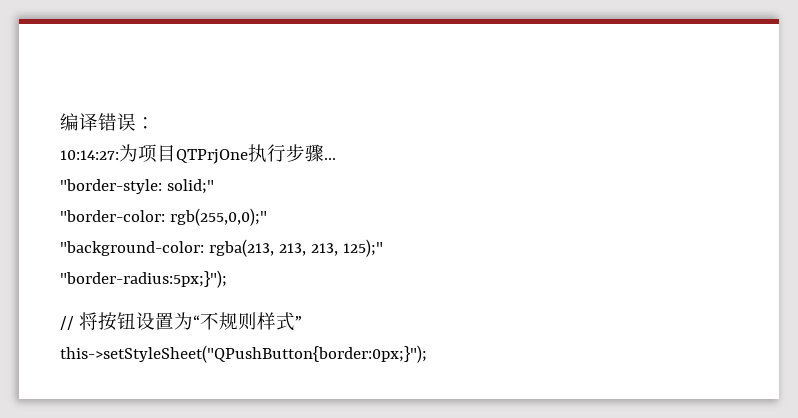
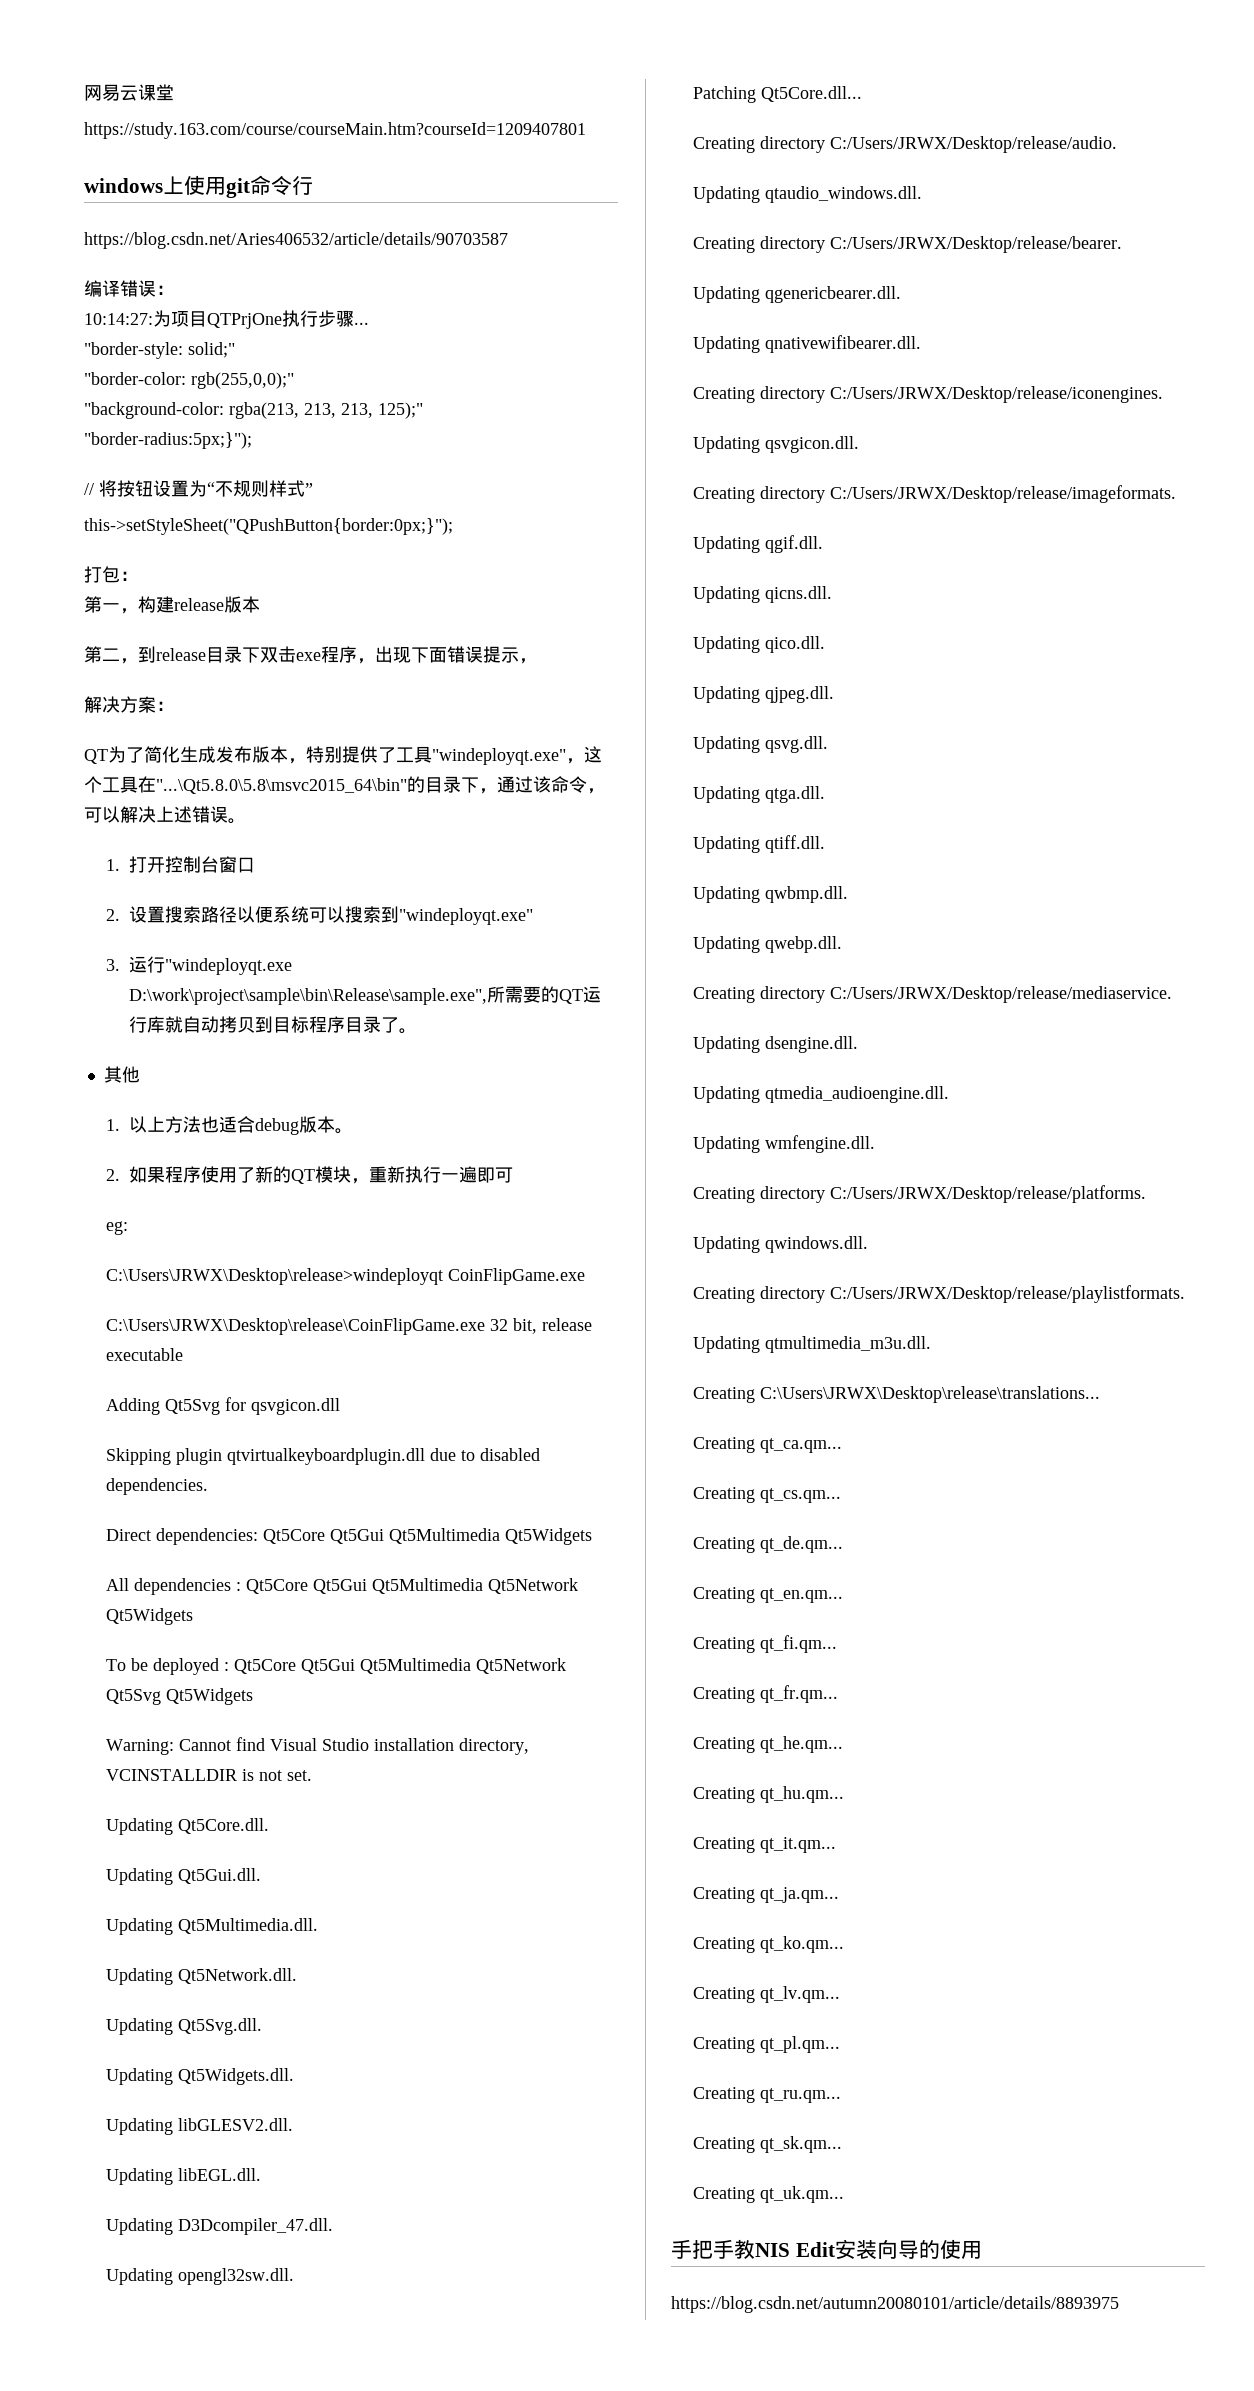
(60, 122) none -> [84,84,174,101] [84,122,586,139] [84,175,313,198] [84,232,508,249] 网易云课堂 // https://study.163.com/course/courseMain.htm?courseId=1209407801 // windows上使用git命令行 // https://blog.csdn.net/Aries406532/article/details/90703587 //
(427, 354) none -> [84,566,138,583] [84,596,260,614] [84,646,537,664] [84,696,174,713] [84,746,602,765] [84,776,605,794] [84,806,246,824] [105,856,255,873] [105,906,533,925] [105,956,292,975] [128,986,601,1005] [128,1016,417,1034] [103,1066,140,1083] [105,1116,353,1135] [105,1166,513,1184] [105,1221,128,1235] [105,1268,585,1285] [105,1318,592,1335] [105,1348,183,1361] [105,1397,340,1415] [105,1448,540,1465] [105,1478,208,1495] [105,1528,592,1545] [105,1578,578,1595] [105,1608,193,1625] [105,1658,566,1675] [105,1688,253,1705] [105,1737,529,1755] [105,1769,312,1781] [105,1818,269,1835] [105,1868,261,1885] [105,1918,318,1935] [105,1968,297,1985] [105,2018,262,2035] [105,2068,294,2085] [105,2118,293,2135] [105,2168,261,2185] [105,2218,333,2235] [105,2268,294,2285] [692,86,862,103] [692,136,1117,153] [692,186,922,203] [692,236,1122,253] [692,286,901,303] [692,335,921,353] [692,386,1163,403] [692,436,859,453] [692,485,1176,503] [692,535,823,553] [692,586,832,603] [692,636,825,653] [692,686,834,703] [692,736,828,753] [692,786,825,803] [692,835,825,853] [692,886,848,903] [692,936,842,953] [692,986,1172,1003] [692,1036,858,1053] [692,1086,949,1103] [692,1135,875,1153] [692,1185,1146,1203] [692,1236,868,1253] [692,1285,1185,1303] [692,1336,931,1353] [692,1386,1100,1403] [692,1437,842,1453] [692,1487,841,1503] [692,1536,843,1553] [692,1587,843,1603] [692,1635,837,1653] [692,1685,838,1703] [692,1736,843,1753] [692,1786,844,1803] [692,1837,836,1853] [692,1887,839,1903] [692,1936,844,1953] [692,1986,840,2003] [692,2036,840,2053] [692,2087,841,2103] [692,2136,842,2153] [692,2186,844,2203] [671,2239,982,2259] [671,2296,1119,2313] // 打包： // 第一，构建release版本 // 第二，到release目录下双击exe程序，出现下面错误提示， // 解决方案： // QT为了简化生成发布版本，特别提供了工具"windeployqt.exe"，这个工具在"...\Qt5.8.0\5.8\msvc2015_64\bin"的目录下，通过该命令，可以解决上述错误。 // 1.打开控制台窗口 // 2.设置搜索路径以便系统可以搜索到"windeployqt.exe" // 3.运行"windeployqt.exe D:\work\project\sample\bin\Release\sample.exe",所需要的QT运行库就自动拷贝到目标程序目录了。 // 其他 // 1.以上方法也适合debug版本。 // 2.如果程序使用了新的QT模块，重新执行一遍即可 // eg: // C:\Users\JRWX\Desktop\release>windeployqt CoinFlipGame.exe // C:\Users\JRWX\Desktop\release\CoinFlipGame.exe 32 bit, release executable // Adding Qt5Svg for qsvgicon.dll // Skipping plugin qtvirtualkeyboardplugin.dll due to disabled dependencies. // Direct dependencies: Qt5Core Qt5Gui Qt5Multimedia Qt5Widgets // All dependencies : Qt5Core Qt5Gui Qt5Multimedia Qt5Network Qt5Widgets // To be deployed : Qt5Core Qt5Gui Qt5Multimedia Qt5Network Qt5Svg Qt5Widgets // Warning: Cannot find Visual Studio installation directory, VCINSTALLDIR is not set. // Updating Qt5Core.dll. // Updating Qt5Gui.dll. // Updating Qt5Multimedia.dll. // Updating Qt5Network.dll. // Updating Qt5Svg.dll. // Updating Qt5Widgets.dll. // Updating libGLESV2.dll. // Updating libEGL.dll. // Updating D3Dcompiler_47.dll. // Updating opengl32sw.dll. // Patching Qt5Core.dll... // Creating directory C:/Users/JRWX/Desktop/release/audio. // Updating qtaudio_windows.dll. // Creating directory C:/Users/JRWX/Desktop/release/bearer. // Updating qgenericbearer.dll. // Updating qnativewifibearer.dll. // Creating directory C:/Users/JRWX/Desktop/release/iconengines. // Updating qsvgicon.dll. // Creating directory C:/Users/JRWX/Desktop/release/imageformats. // Updating qgif.dll. // Updating qicns.dll. // Updating qico.dll. // Updating qjpeg.dll. // Updating qsvg.dll. // Updating qtga.dll. // Updating qtiff.dll. // Updating qwbmp.dll. // Updating qwebp.dll. // Creating directory C:/Users/JRWX/Desktop/release/mediaservice. // Updating dsengine.dll. // Updating qtmedia_audioengine.dll. // Updating wmfengine.dll. // Creating directory C:/Users/JRWX/Desktop/release/platforms. // Updating qwindows.dll. // Creating directory C:/Users/JRWX/Desktop/release/playlistformats. // Updating qtmultimedia_m3u.dll. // Creating C:\Users\JRWX\Desktop\release\translations... // Creating qt_ca.qm... // Creating qt_cs.qm... // Creating qt_de.qm... // Creating qt_en.qm... // Creating qt_fi.qm... // Creating qt_fr.qm... // Creating qt_he.qm... // Creating qt_hu.qm... // Creating qt_it.qm... // Creating qt_ja.qm... // Creating qt_ko.qm... // Creating qt_lv.qm... // Creating qt_pl.qm... // Creating qt_ru.qm... // Creating qt_sk.qm... // Creating qt_uk.qm... // 手把手教NIS Edit安装向导的使用 // https://blog.csdn.net/autumn20080101/article/details/8893975

